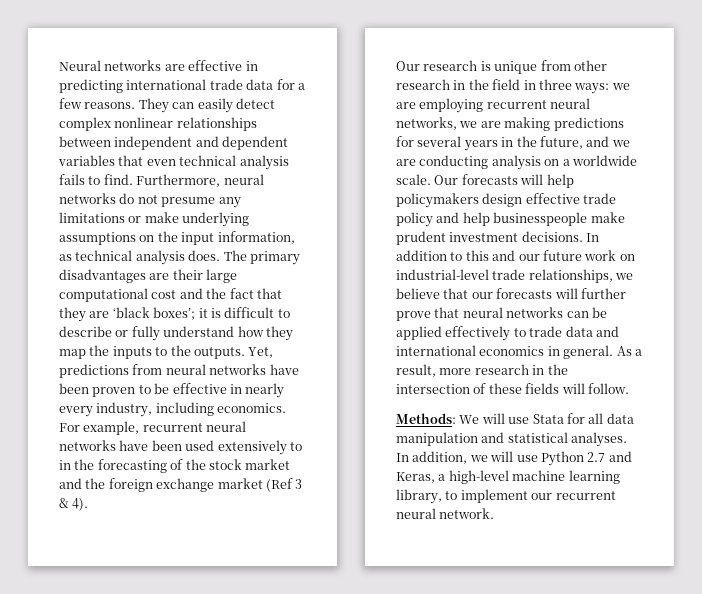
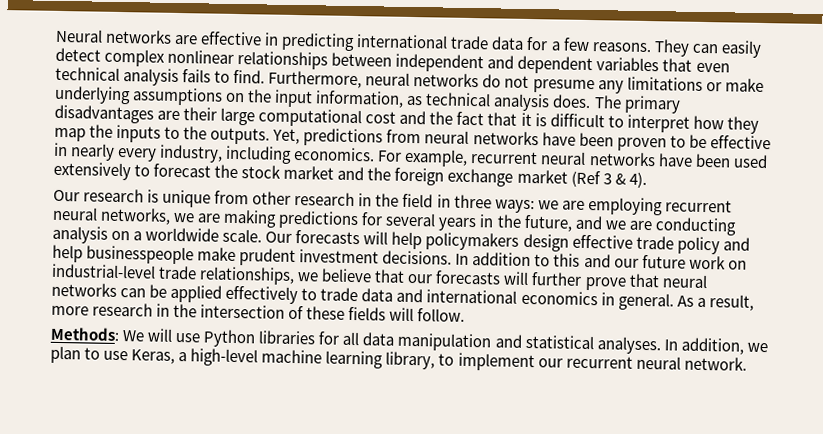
[59,307,290,322] [59,326,235,341] they are ‘black boxes’; it is difficult to describe or fully understand -> [520,112,690,133] it is difficult to interpret
[59,459,184,473] in the forecasting of -> [153,163,212,178] forecast
[532,414,564,424] Stata -> [203,329,317,348] Python libraries
[490,451,632,466] will use Python 2.7 and -> [50,345,129,364] plan to use

